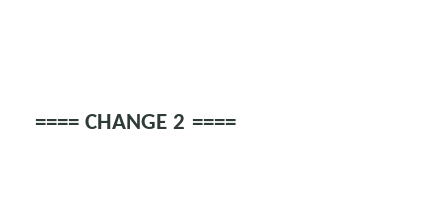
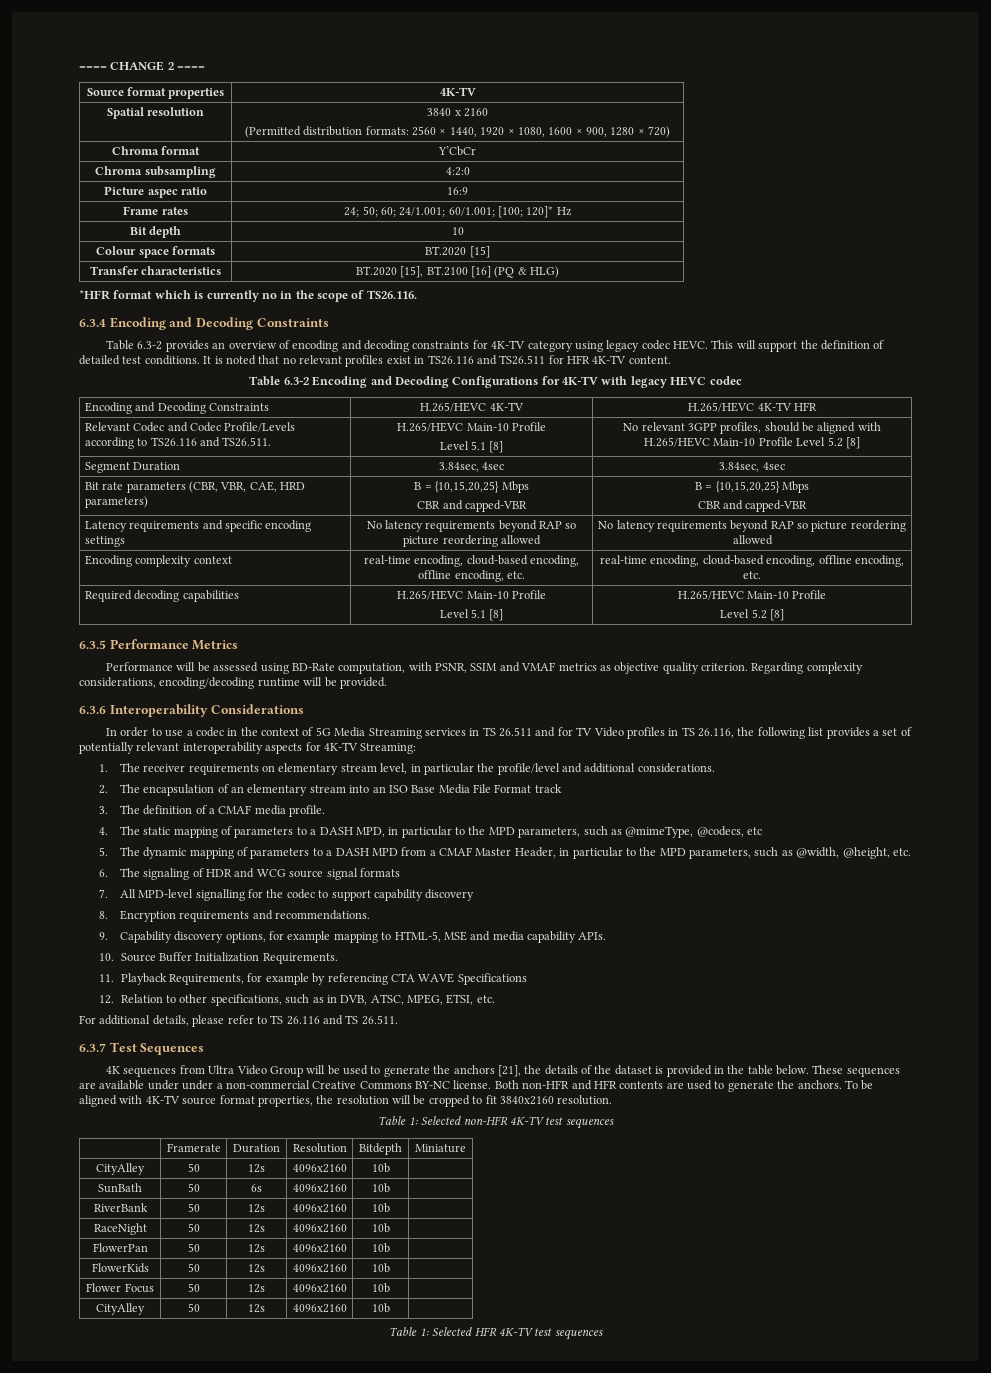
(236, 124) none -> [86,87,225,99] [439,87,476,96] [106,107,205,119] [427,108,488,117] [244,126,671,138] [111,146,201,155] [438,146,476,156] [95,166,216,178] [445,167,470,176] [104,186,207,198] [447,187,468,195] [123,206,188,215] [344,206,572,218] [129,226,182,238] [451,227,464,235] [96,246,215,258] [425,246,490,258] [89,266,222,275] [355,266,560,278] [79,290,417,302] [79,317,329,330] [106,340,885,352] [79,355,671,367] [249,376,742,388] [84,402,269,414] [420,402,524,412] [688,402,817,412] [84,422,296,432] [84,437,272,449] [397,422,546,432] [439,441,504,453] [623,422,881,434] [644,437,860,449] [84,462,181,473] [438,462,505,472] [719,462,785,472] [84,481,306,493] [84,496,148,508] [414,481,529,493] [417,500,527,512] [694,481,810,493] [697,500,808,512] [84,520,312,532] [84,536,125,547] [366,520,577,532] [403,535,541,547] [598,520,906,532] [732,535,773,545] [84,555,232,567] [363,555,580,567] [418,570,525,582] [600,555,904,567] [743,571,761,579] [84,590,239,602] [397,590,546,600] [439,609,504,621] [677,590,827,600] [720,609,784,621] [79,639,239,650] [106,662,863,674] [79,677,387,689] [79,704,305,717] [106,727,912,739] [79,742,417,754] [99,763,715,775] [99,784,562,796] [99,805,326,817] [99,826,763,838] [99,847,911,859] [99,868,400,880] [99,889,475,901] [99,910,371,922] [99,931,607,943] [99,952,338,964] [99,973,527,985] [99,994,495,1006] [79,1015,398,1027] [79,1042,205,1055] [106,1065,900,1077] [79,1080,874,1092] [79,1095,613,1107] [378,1116,614,1129] [166,1143,221,1152] [233,1144,280,1153] [292,1143,347,1153] [359,1143,402,1155] [415,1144,466,1153] [96,1163,145,1175] [187,1163,200,1172] [248,1164,265,1173] [292,1164,347,1173] [371,1163,390,1173] [98,1183,142,1193] [187,1183,200,1192] [251,1184,262,1192] [292,1184,347,1193] [371,1183,390,1193] [93,1203,148,1212] [187,1203,200,1212] [248,1204,265,1213] [292,1204,347,1213] [371,1203,390,1213] [93,1223,147,1235] [187,1223,200,1232] [248,1224,265,1233] [292,1224,347,1233] [371,1223,390,1233] [92,1243,148,1252] [187,1243,200,1252] [248,1244,265,1253] [292,1244,347,1253] [371,1243,390,1253] [91,1263,149,1273] [187,1263,200,1272] [248,1264,265,1273] [292,1264,347,1273] [371,1263,390,1273] [86,1283,154,1293] [187,1283,200,1292] [248,1284,265,1293] [292,1284,347,1293] [371,1283,390,1293] [96,1303,145,1315] [187,1303,200,1312] [248,1304,265,1313] [292,1304,347,1313] [371,1303,390,1313] [389,1327,603,1340] // Source format properties | 4K-TV // Spatial resolution | 3840 x 2160 // (Permitted distribution formats: 2560 × 1440, 1920 × 1080, 1600 × 900, 1280 × 720) // Chroma format | Y’CbCr // Chroma subsampling | 4:2:0 // Picture aspec ratio | 16:9 // Frame rates | 24; 50; 60; 24/1.001; 60/1.001; [100; 120]* Hz // Bit depth | 10 // Colour space formats | BT.2020 [15] // Transfer characteristics | BT.2020 [15], BT.2100 [16] (PQ & HLG) // *HFR format which is currently no in the scope of TS26.116. // 6.3.4 Encoding and Decoding Constraints // Table 6.3-2 provides an overview of encoding and decoding constraints for 4K-TV category using legacy codec HEVC. This will support the definition of detailed test conditions. It is noted that no relevant profiles exist in TS26.116 and TS26.511 for HFR 4K-TV content. // Table 6.3-2 Encoding and Decoding Configurations for 4K-TV with legacy HEVC codec // Encoding and Decoding Constraints | H.265/HEVC 4K-TV | H.265/HEVC 4K-TV HFR // Relevant Codec and Codec Profile/Levels according to TS26.116 and TS26.511. | H.265/HEVC Main-10 Profile // Level 5.1 [8] | No relevant 3GPP profiles, should be aligned with H.265/HEVC Main-10 Profile Level 5.2 [8] // Segment Duration | 3.84sec, 4sec | 3.84sec, 4sec // Bit rate parameters (CBR, VBR, CAE, HRD parameters) | B = {10,15,20,25} Mbps // CBR and capped-VBR | B = {10,15,20,25} Mbps // CBR and capped-VBR // Latency requirements and specific encoding settings | No latency requirements beyond RAP so picture reordering allowed | No latency requirements beyond RAP so picture reordering allowed // Encoding complexity context | real-time encoding, cloud-based encoding, offline encoding, etc. | real-time encoding, cloud-based encoding, offline encoding, etc. // Required decoding capabilities | H.265/HEVC Main-10 Profile // Level 5.1 [8] | H.265/HEVC Main-10 Profile // Level 5.2 [8] // 6.3.5 Performance Metrics // Performance will be assessed using BD-Rate computation, with PSNR, SSIM and VMAF metrics as objective quality criterion. Regarding complexity considerations, encoding/decoding runtime will be provided. // 6.3.6 Interoperability Considerations // In order to use a codec in the context of 5G Media Streaming services in TS 26.511 and for TV Video profiles in TS 26.116, the following list provides a set of potentially relevant interoperability aspects for 4K-TV Streaming: // 1. The receiver requirements on elementary stream level, in particular the profile/level and additional considerations. // 2. The encapsulation of an elementary stream into an ISO Base Media File Format track // 3. The definition of a CMAF media profile. // 4. The static mapping of parameters to a DASH MPD, in particular to the MPD parameters, such as @mimeType, @codecs, etc // 5. The dynamic mapping of parameters to a DASH MPD from a CMAF Master Header, in particular to the MPD parameters, such as @width, @height, etc. // 6. The signaling of HDR and WCG source signal formats // 7. All MPD-level signalling for the codec to support capability discovery // 8. Encryption requirements and recommendations. // 9. Capability discovery options, for example mapping to HTML-5, MSE and media capability APIs. // 10. Source Buffer Initialization Requirements. // 11. Playback Requirements, for example by referencing CTA WAVE Specifications // 12. Relation to other specifications, such as in DVB, ATSC, MPEG, ETSI, etc. // For additional details, please refer to TS 26.116 and TS 26.511. // 6.3.7 Test Sequences // 4K sequences from Ultra Video Group will be used to generate the anchors [21], the details of the dataset is provided in the table below. These sequences are available under under a non-commercial Creative Commons BY-NC license. Both non-HFR and HFR contents are used to generate the anchors. To be aligned with 4K-TV source format properties, the resolution will be cropped to fit 3840x2160 resolution. // Table 1: Selected non-HFR 4K-TV test sequences // | Framerate | Duration | Resolution | Bitdepth | Miniature // CityAlley | 50 | 12s | 4096x2160 | 10b | // SunBath | 50 | 6s | 4096x2160 | 10b | // RiverBank | 50 | 12s | 4096x2160 | 10b | // RaceNight | 50 | 12s | 4096x2160 | 10b | // FlowerPan | 50 | 12s | 4096x2160 | 10b | // FlowerKids | 50 | 12s | 4096x2160 | 10b | // Flower Focus | 50 | 12s | 4096x2160 | 10b | // CityAlley | 50 | 12s | 4096x2160 | 10b | // Table 1: Selected HFR 4K-TV test sequences

